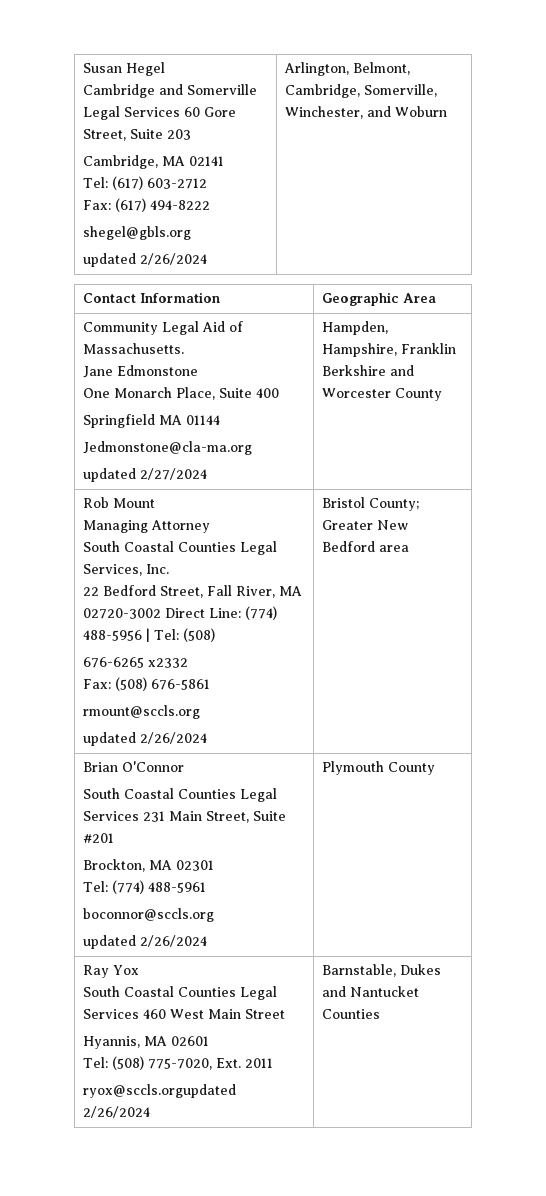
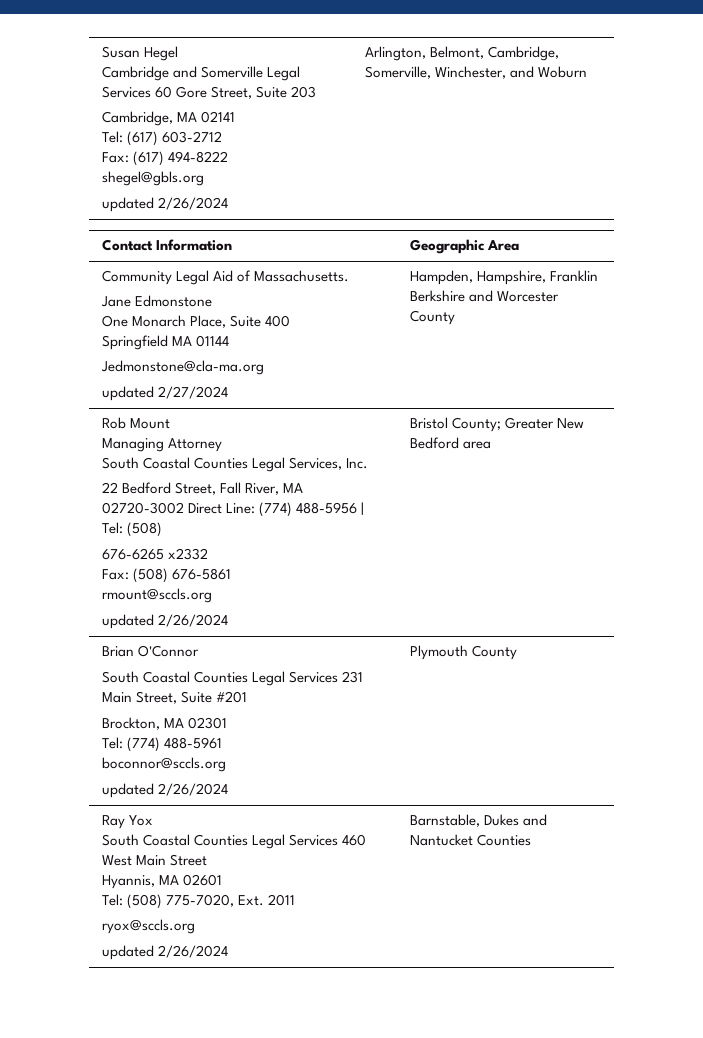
[83,1084,237,1098] ryox@sccls.orgupdated -> [101,919,195,934] [101,945,154,960] ryox@sccls.org // updated

